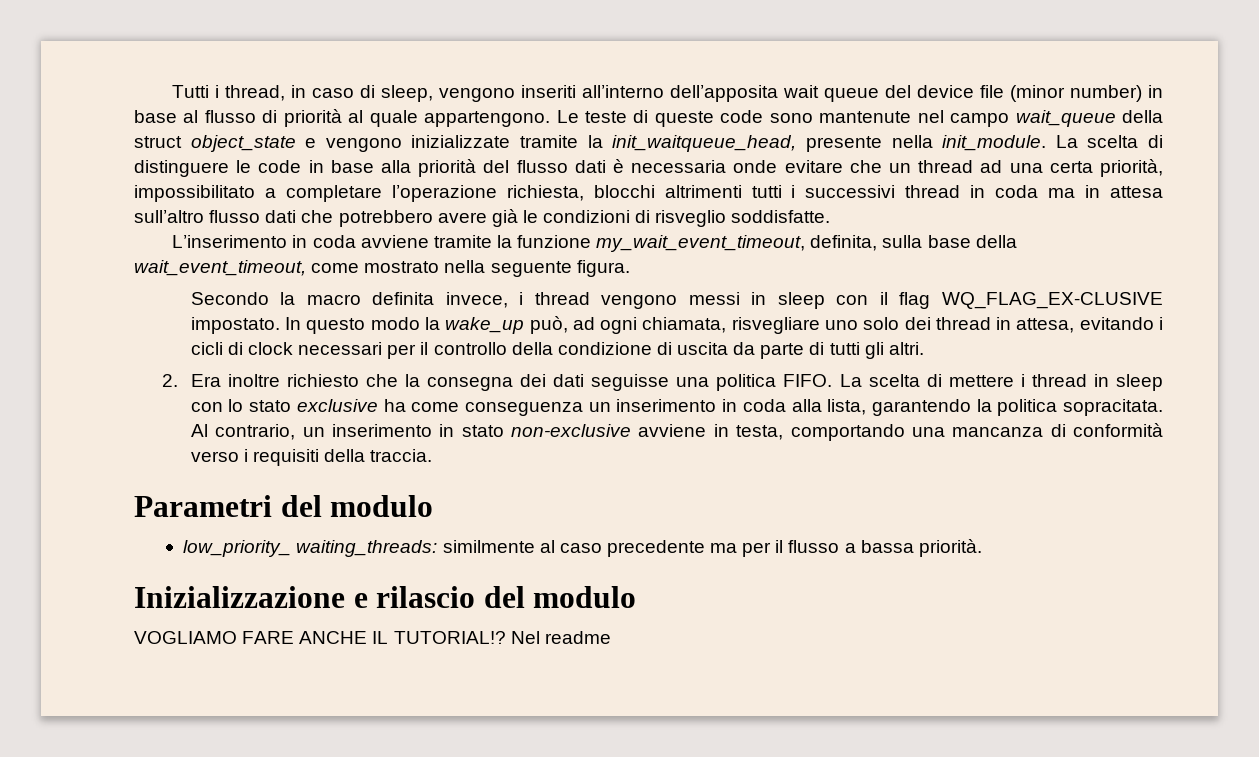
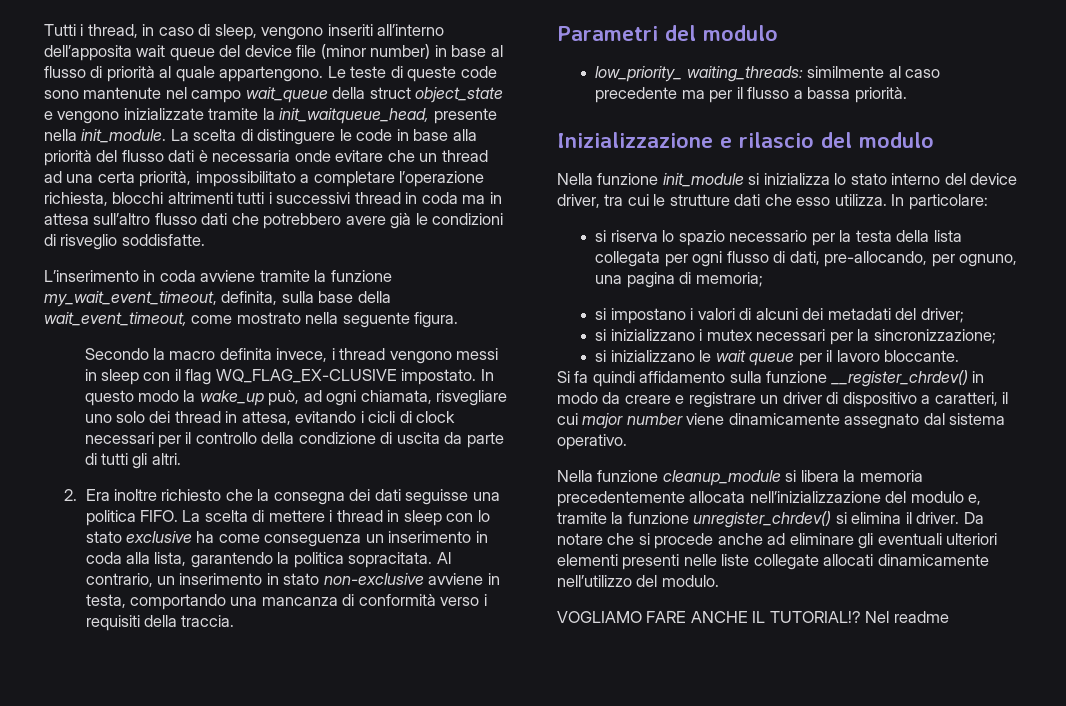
(637, 597) none -> [557,173,1018,187] [557,194,988,210] [595,230,962,246] [595,251,1018,267] [595,272,763,288] [595,308,964,324] [595,329,996,345] [595,350,960,366] [557,370,985,387] [557,392,1009,408] [557,413,1006,429] [557,434,627,450] [557,470,923,486] [557,491,982,507] [557,511,984,528] [557,533,998,549] [557,554,989,570] [557,575,719,587] // Nella funzione init_module si inizializza lo stato interno del device driver, tra cui le strutture dati che esso utilizza. In particolare: // si riserva lo spazio necessario per la testa della lista collegata per ogni flusso di dati, pre-allocando, per ognuno, una pagina di memoria; // si impostano i valori di alcuni dei metadati del driver; // si inizializzano i mutex necessari per la sincronizzazione; // si inizializzano le wait queue per il lavoro bloccante. // Si fa quindi affidamento sulla funzione __register_chrdev() in modo da creare e registrare un driver di dispositivo a caratteri, il cui major number viene dinamicamente assegnato dal sistema operativo. // Nella funzione cleanup_module si libera la memoria precedentemente allocata nell’inizializzazione del modulo e, tramite la funzione unregister_chrdev() si elimina il driver. Da notare che si procede anche ad eliminare gli eventuali ulteriori elementi presenti nelle liste collegate allocati dinamicamente nell’utilizzo del modulo.

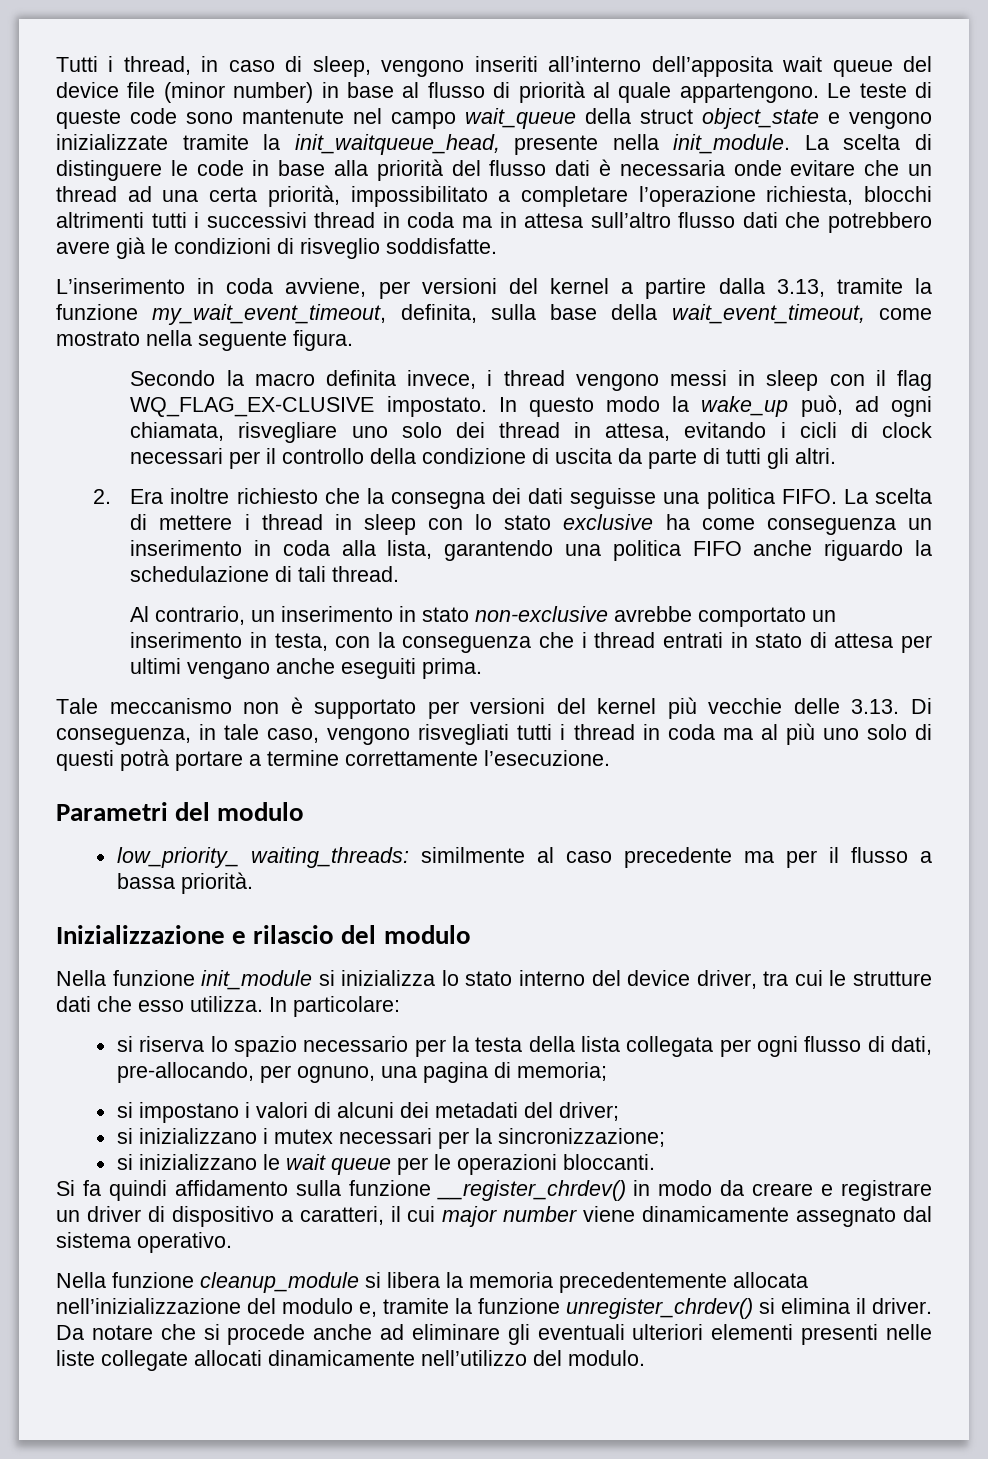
[200,270,256,282] avviene -> [285,278,825,299] avviene, per versioni del kernel a partire dalla 3.13,
[277,552,433,568] la politica sopracitata. -> [565,540,932,561] [130,566,400,582] una politica FIFO anche riguardo la schedulazione di tali thread. //
[428,573,500,585] [85,594,487,610] [85,615,235,631] avviene in testa, comportando una mancanza di conformità verso i requisiti della traccia. -> [614,606,837,627] [130,632,932,653] [130,658,483,679] [56,697,933,719] [56,723,932,745] [56,749,610,771] avrebbe comportato un inserimento in testa, con la conseguenza che i thread entrati in stato di attesa per ultimi vengano anche eseguiti prima. // Tale meccanismo non è supportato per versioni del kernel più vecchie delle 3.13. Di conseguenza, in tale caso, vengono risvegliati tutti i thread in coda ma al più uno solo di questi potrà portare a termine correttamente l’esecuzione.
[826,350,960,362] il lavoro bloccante. -> [433,1154,655,1175] le operazioni bloccanti.
[557,611,949,623] // VOGLIAMO FARE ANCHE IL TUTORIAL!? Nel readme -> (645, 1358) none

